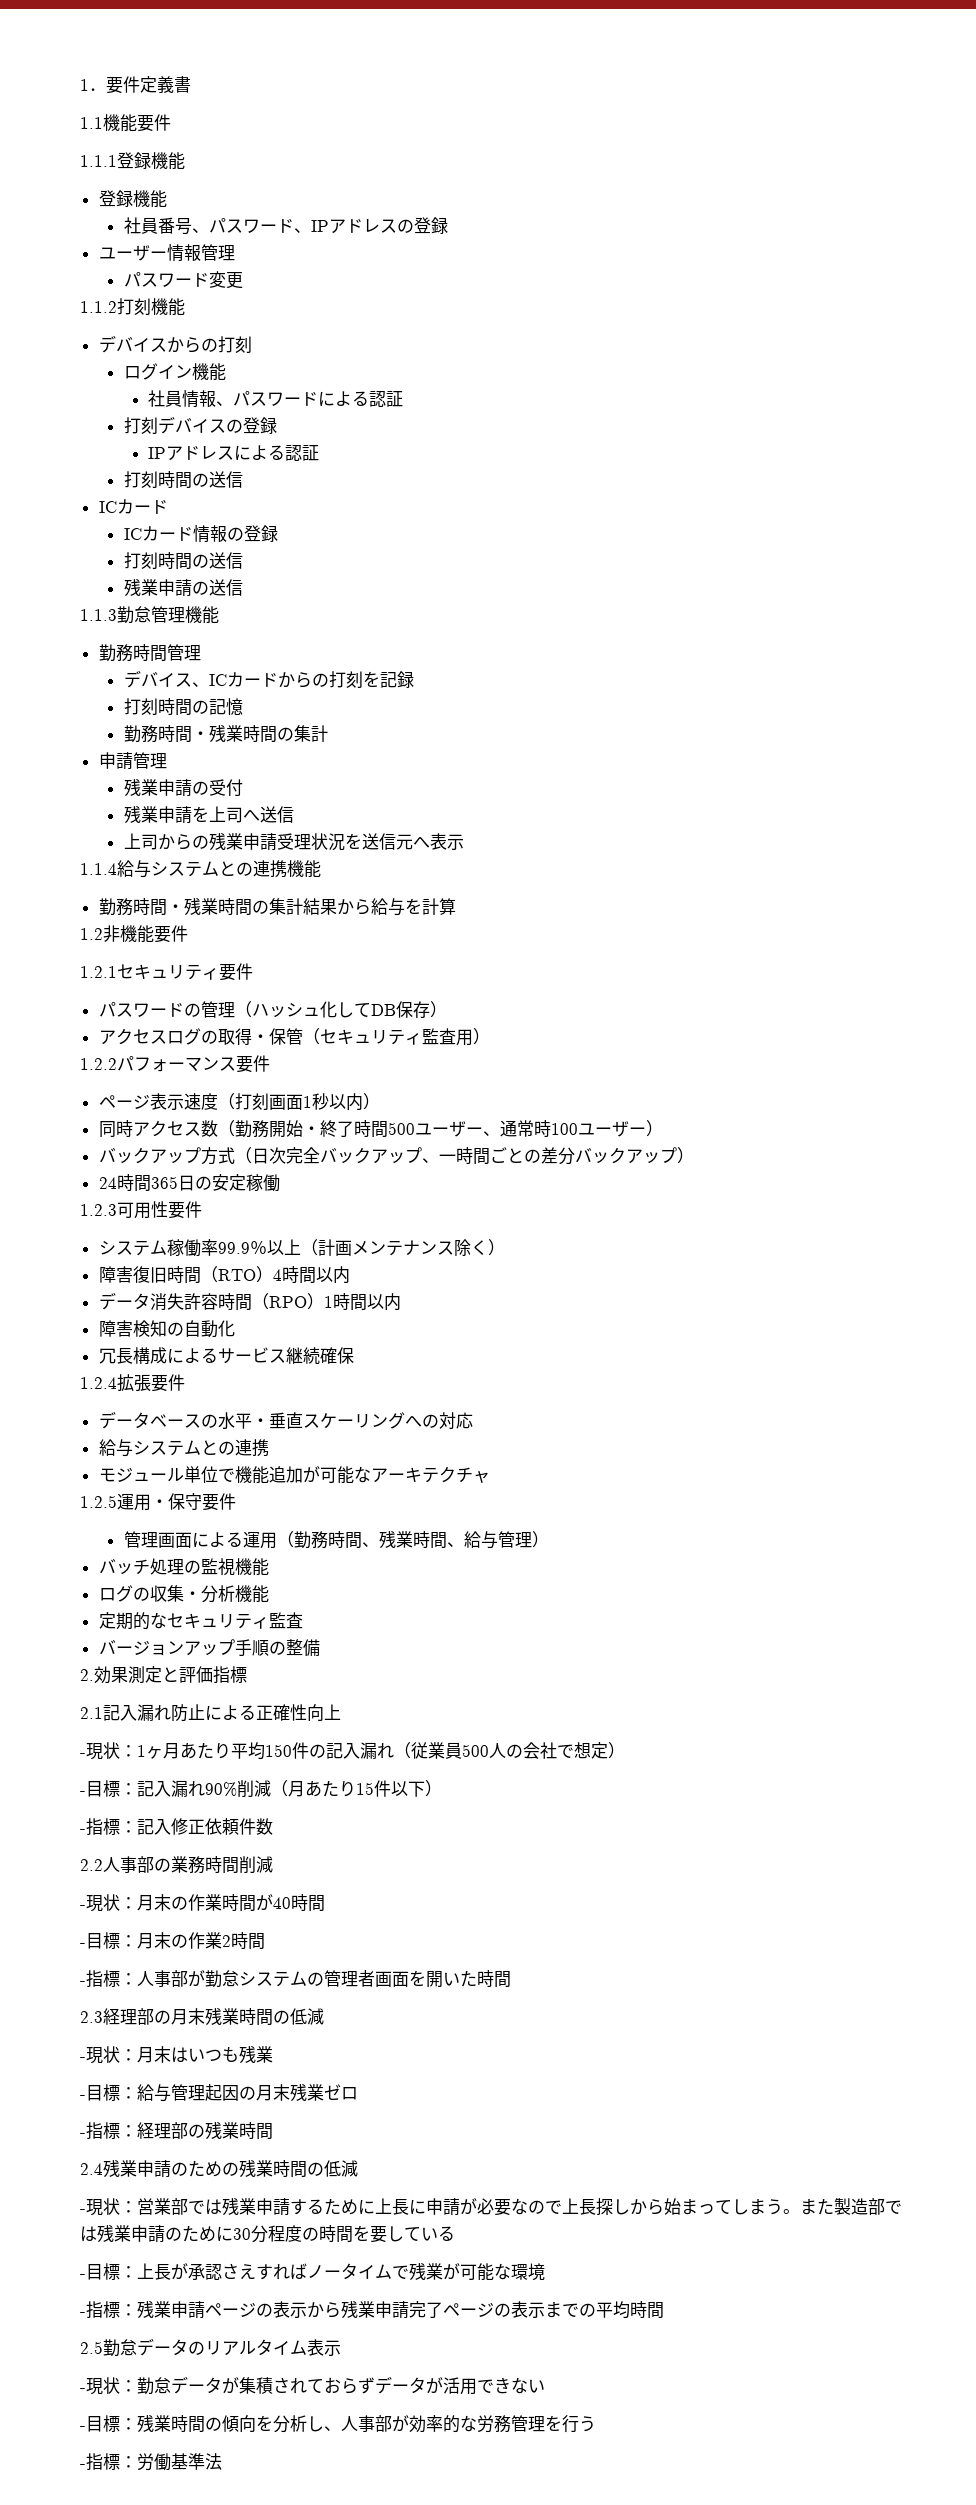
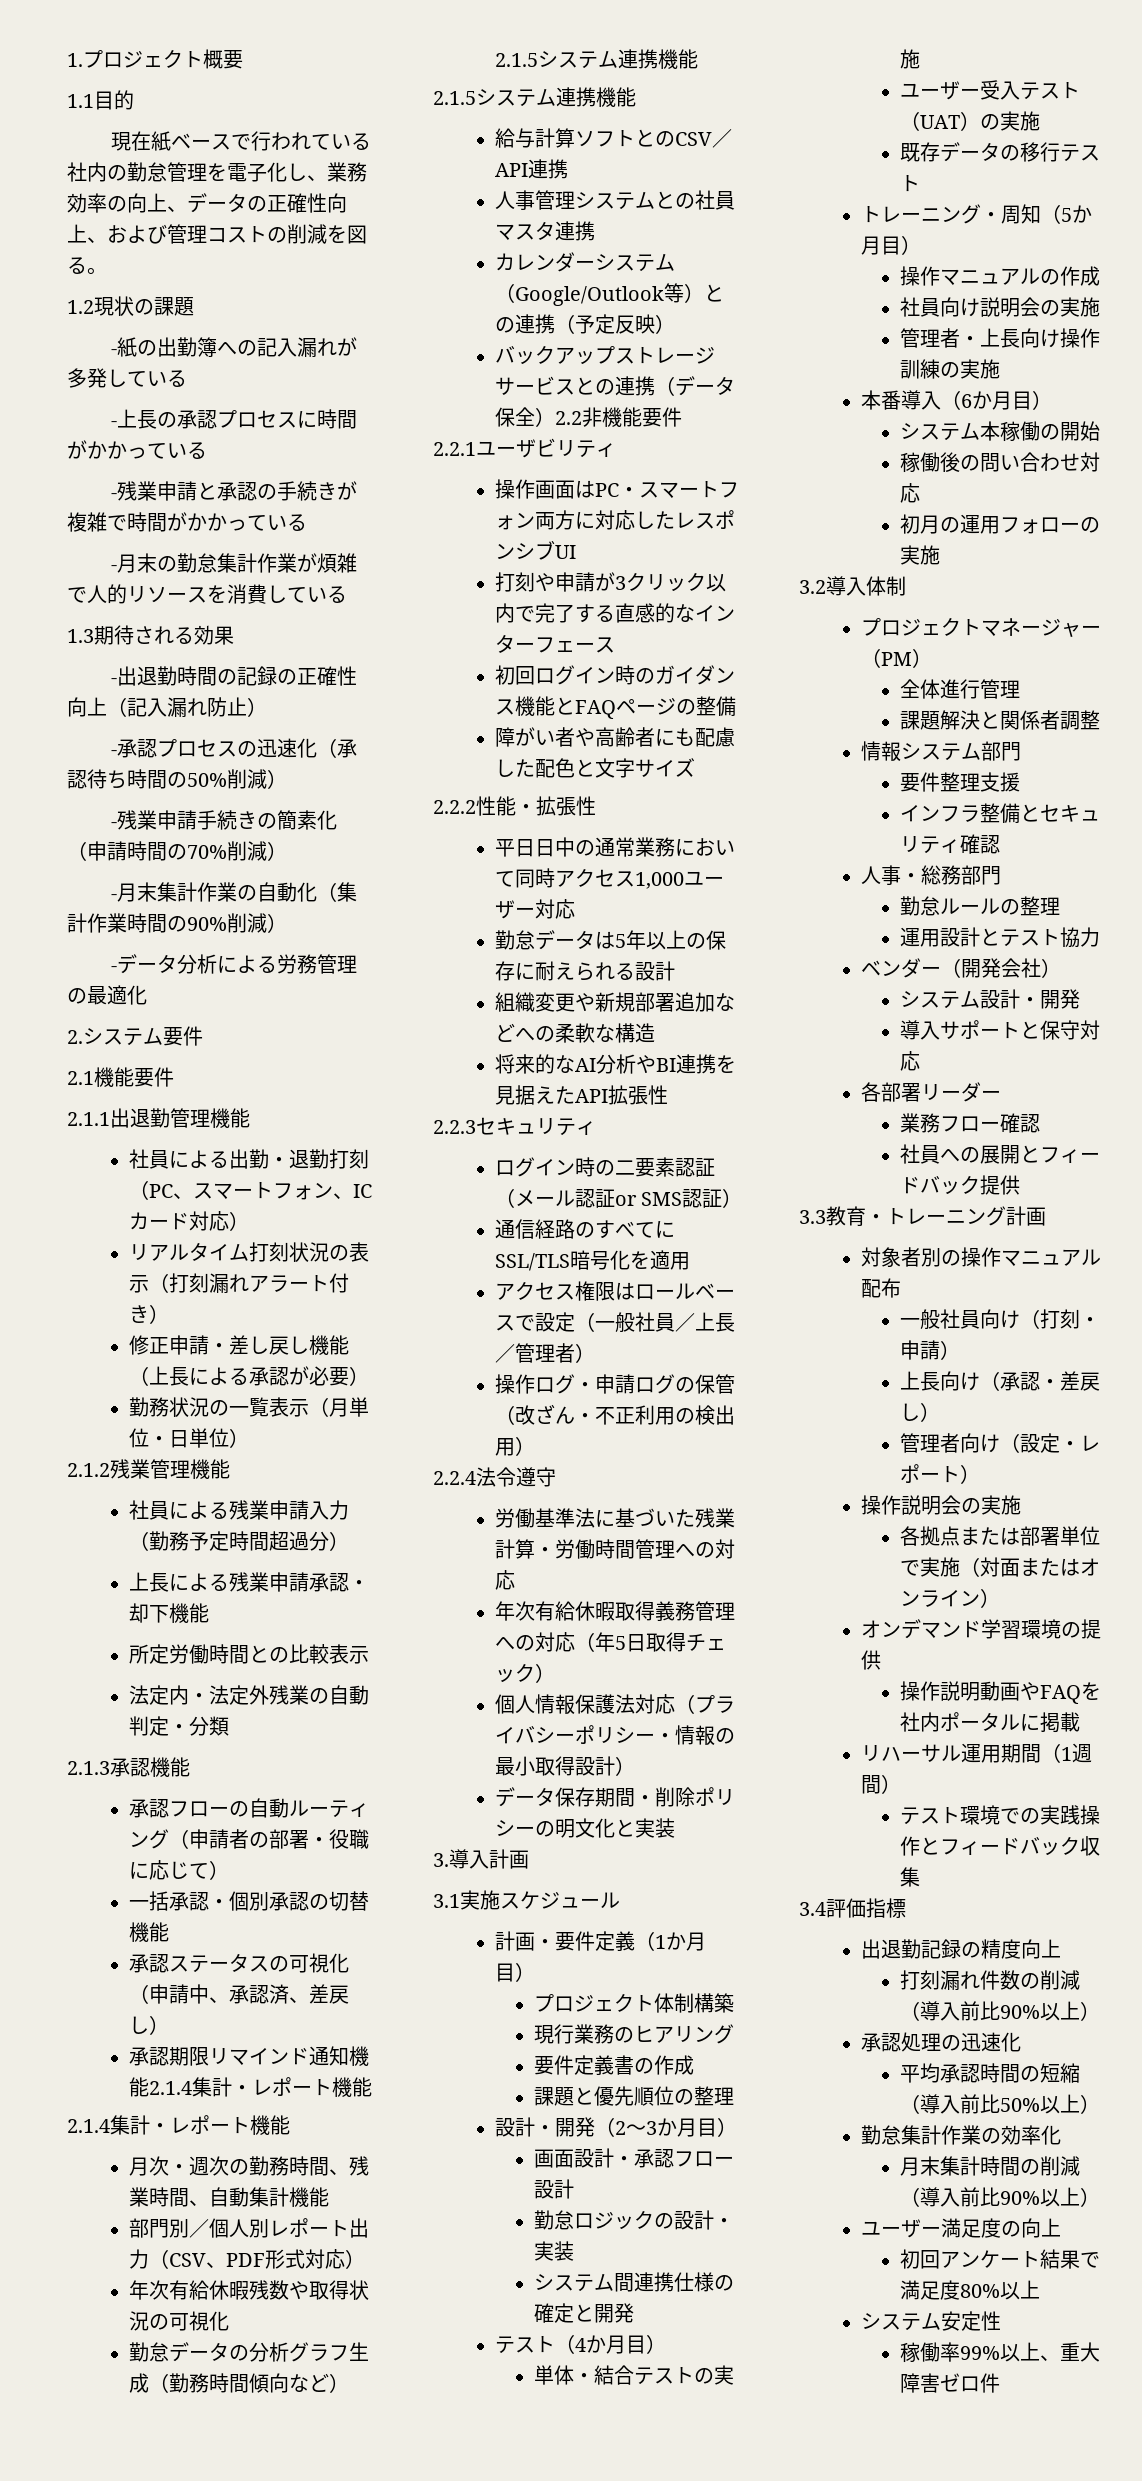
[80,76,191,94] [80,114,171,132] [80,152,185,170] [98,190,167,208] [123,217,448,235] [98,244,235,262] [123,271,243,289] [80,298,185,316] [98,335,252,354] [123,363,226,381] [148,390,404,408] [123,416,277,435] [148,444,320,461] [123,471,243,489] [98,499,168,514] [123,525,278,543] [123,552,243,570] [123,579,243,597] [80,606,219,624] [98,644,201,662] [123,670,414,689] [123,698,243,716] [123,725,328,743] [98,752,167,770] [123,779,243,797] [123,806,294,824] [123,833,464,851] [80,860,321,878] [98,898,456,916] [80,925,188,943] [80,963,253,981] [98,1001,447,1018] [98,1028,490,1046] [80,1055,270,1073] [98,1093,380,1111] [98,1120,663,1138] [98,1147,694,1165] [98,1174,280,1192] [80,1201,202,1219] [98,1239,505,1257] [98,1266,350,1284] [98,1292,401,1311] [98,1320,235,1338] [98,1347,354,1364] [80,1374,185,1392] [98,1411,473,1429] [98,1439,269,1457] [98,1466,490,1484] [80,1493,236,1511] [123,1531,294,1549] 1．要件定義書 // 1.1機能要件 // 1.1.1登録機能 // 登録機能 // 社員番号、パスワード、IPアドレスの登録 // ユーザー情報管理 // パスワード変更 // 1.1.2打刻機能 // デバイスからの打刻 // ログイン機能 // 社員情報、パスワードによる認証 // 打刻デバイスの登録 // IPアドレスによる認証 // 打刻時間の送信 // ICカード // ICカード情報の登録 // 打刻時間の送信 // 残業申請の送信 // 1.1.3勤怠管理機能 // 勤務時間管理 // デバイス、ICカードからの打刻を記録 // 打刻時間の記憶 // 勤務時間・残業時間の集計 // 申請管理 // 残業申請の受付 // 残業申請を上司へ送信 // 上司からの残業申請受理状況を送信元へ表示 // 1.1.4給与システムとの連携機能 // 勤務時間・残業時間の集計結果から給与を計算 // 1.2非機能要件 // 1.2.1セキュリティ要件 // パスワードの管理（ハッシュ化してDB保存） // アクセスログの取得・保管（セキュリティ監査用） // 1.2.2パフォーマンス要件 // ページ表示速度（打刻画面1秒以内） // 同時アクセス数（勤務開始・終了時間500ユーザー、通常時100ユーザー） // バックアップ方式（日次完全バックアップ、一時間ごとの差分バックアップ） // 24時間365日の安定稼働 // 1.2.3可用性要件 // システム稼働率99.9％以上（計画メンテナンス除く） // 障害復旧時間（RTO）4時間以内 // データ消失許容時間（RPO）1時間以内 // 障害検知の自動化 // 冗長構成によるサービス継続確保 // 1.2.4拡張要件 // データベースの水平・垂直スケーリングへの対応 // 給与システムとの連携 // モジュール単位で機能追加が可能なアーキテクチャ // 1.2.5運用・保守要件 // 管理画面による運用（ -> [67,49,243,69] [67,90,134,110] [111,131,372,152] [67,162,367,182] [67,193,347,213] [67,224,367,244] [67,257,107,275] [67,296,194,316] [111,337,358,358] [67,368,187,388] [111,409,358,429] [67,440,207,459] [111,481,358,501] [67,512,307,532] [111,553,358,573] [67,584,347,604] [67,625,234,645] [111,666,358,686] [67,697,267,717] [111,738,358,758] [67,769,287,789] [111,810,338,830] [67,841,287,861] [111,882,358,902] [67,913,287,933] [111,954,358,974] [67,985,147,1005] [67,1026,203,1046] [67,1067,174,1087] [67,1108,250,1128] [128,1149,369,1169] [128,1180,372,1200] [128,1211,249,1231] [128,1242,369,1262] [128,1273,349,1293] [128,1304,169,1324] [128,1335,349,1355] [128,1366,369,1386] [128,1397,369,1417] [128,1428,249,1448] [67,1459,230,1479] [128,1500,349,1520] [128,1531,349,1551] [128,1572,369,1592] [128,1603,209,1623] [128,1644,369,1664] [128,1685,369,1705] [128,1716,229,1736] [67,1757,190,1777] [128,1798,369,1818] [128,1829,369,1849] [128,1860,229,1880] [128,1891,369,1911] [128,1922,169,1942] [128,1953,349,1973] [128,1984,349,2004] [128,2015,169,2035] [128,2046,369,2066] [128,2077,372,2097] [67,2115,290,2135] [128,2156,249,2176] 1.プロジェクト概要 // 1.1目的 // 現在紙ベースで行われている社内の勤怠管理を電子化し、業務効率の向上、データの正確性向上、および管理コストの削減を図る。 // 1.2現状の課題 // -紙の出勤簿への記入漏れが多発している // -上長の承認プロセスに時間がかかっている // -残業申請と承認の手続きが複雑で時間がかかっている // -月末の勤怠集計作業が煩雑で人的リソースを消費している // 1.3期待される効果 // -出退勤時間の記録の正確性向上（記入漏れ防止） // -承認プロセスの迅速化（承認待ち時間の50%削減） // -残業申請手続きの簡素化（申請時間の70%削減） // -月末集計作業の自動化（集計作業時間の90%削減） // -データ分析による労務管理の最適化 // 2.システム要件 // 2.1機能要件 // 2.1.1出退勤管理機能 // 社員による出勤・退勤打刻（PC、スマートフォン、ICカード対応） // リアルタイム打刻状況の表示（打刻漏れアラート付き） // 修正申請・差し戻し機能（上長による承認が必要） // 勤務状況の一覧表示（月単位・日単位） // 2.1.2残業管理機能 // 社員による残業申請入力（勤務予定時間超過分） // 上長による残業申請承認・却下機能 // 所定労働時間との比較表示 // 法定内・法定外残業の自動判定・分類 // 2.1.3承認機能 // 承認フローの自動ルーティング（申請者の部署・役職に応じて） // 一括承認・個別承認の切替機能 // 承認ステータスの可視化（申請中、承認済、差戻し） // 承認期限リマインド通知機能2.1.4集計・レポート機能 // 2.1.4集計・レポート機能 // 月次・週次の
[463,1531,549,1549] [98,1558,269,1576] [98,1585,269,1603] [98,1612,303,1630] [98,1639,320,1657] [80,1666,247,1684] [80,1704,341,1722] [80,1742,625,1760] [80,1780,442,1797] [80,1818,273,1836] [80,1856,273,1874] [80,1894,325,1912] [80,1932,265,1950] [80,1970,511,1988] [80,2008,324,2026] [80,2046,273,2064] [80,2084,358,2102] [80,2122,273,2140] [80,2160,358,2178] [80,2198,902,2216] [80,2225,455,2243] [80,2263,545,2281] [80,2301,664,2319] [80,2338,341,2357] [80,2376,545,2395] [80,2415,596,2433] [80,2453,222,2471] 給与管理） // バッチ処理の監視機能 // ログの収集・分析機能 // 定期的なセキュリティ監査 // バージョンアップ手順の整備 // 2.効果測定と評価指標 // 2.1記入漏れ防止による正確性向上 // -現状：1ヶ月あたり平均150件の記入漏れ（従業員500人の会社で想定） // -目標：記入漏れ90%削減（月あたり15件以下） // -指標：記入修正依頼件数 // 2.2人事部の業務時間削減 // -現状：月末の作業時間が40時間 // -目標：月末の作業2時間 // -指標：人事部が勤怠システムの管理者画面を開いた時間 // 2.3経理部の月末残業時間の低減 // -現状：月末はいつも残業 // -目標：給与管理起因の月末残業ゼロ // -指標：経理部の残業時間 // 2.4残業申請のための残業時間の低減 // -現状：営業部では残業申請するために上長に申請が必要なので上長探しから始まってしまう。また製造部では残業申請のために30分程度の時間を要している // -目標：上長が承認さえすればノータイムで残業が可能な環境 // -指標：残業申請ページの表示から残業申請完了ページの表示までの平均時間 // 2.5勤怠データのリアルタイム表示 // -現状：勤怠データが集積されておらずデータが活用できない // -目標：残業時間の傾向を分析し、人事部が効率的な労務管理を行う // -指標：労働基準法 -> [208,2187,329,2207] [128,2218,369,2238] [128,2249,365,2269] [128,2280,369,2300] [128,2311,229,2331] [128,2342,369,2362] [128,2373,349,2393] [494,49,698,69] [433,87,636,107] [494,128,732,148] [494,159,568,179] [494,190,735,210] [494,221,595,241] [494,252,675,272] [494,283,724,306] [494,314,675,334] [494,345,715,365] [494,376,735,396] [494,407,682,427] [433,438,616,458] [494,479,739,499] [494,510,735,530] [494,540,576,560] [494,572,726,592] [494,603,735,623] [494,634,615,653] [494,665,735,685] [494,696,736,719] [494,727,735,747] [494,758,695,778] [433,796,596,816] [494,837,735,857] [494,868,724,889] [494,899,575,919] [494,930,726,950] [494,961,675,981] [494,992,735,1012] [494,1023,655,1043] [494,1054,736,1074] [494,1085,668,1105] [433,1117,596,1136] [494,1157,715,1177] [494,1188,742,1208] [494,1219,675,1239] [494,1250,690,1271] [494,1281,735,1301] [494,1312,735,1332] [494,1343,595,1363] [494,1374,735,1394] [494,1404,735,1425] [494,1436,535,1456] [433,1467,556,1487] [494,1508,735,1528] [494,1539,735,1559] [494,1570,515,1590] [494,1601,735,1621] [494,1632,726,1652] [494,1663,555,1683] [494,1694,735,1715] [494,1725,735,1746] [494,1756,635,1776] [494,1787,735,1807] [494,1818,675,1838] [433,1849,529,1869] [433,1890,620,1910] [494,1931,706,1951] [494,1962,535,1982] [534,1993,735,2013] [534,2024,735,2044] [534,2055,695,2075] [534,2086,735,2106] [494,2117,737,2137] [534,2148,735,2168] [534,2179,575,2199] [534,2210,735,2230] [534,2241,575,2261] [534,2272,735,2292] [534,2303,635,2323] [494,2334,666,2354] [534,2365,735,2385] [900,49,921,69] [900,80,1081,100] [900,111,1041,131] [900,142,1101,162] [900,175,921,192] [860,204,1092,224] [860,235,921,255] [900,266,1101,286] [900,297,1101,317] [900,328,1101,348] [900,359,1001,379] [860,390,1052,410] [900,421,1101,442] [900,452,1101,473] [900,483,921,503] [900,514,1101,534] [900,545,941,565] [799,576,906,596] [860,617,1101,637] [860,648,932,668] [900,679,1021,699] [900,710,1101,730] [860,741,1021,762] [900,772,1021,792] [900,803,1101,824] [900,834,1001,854] [860,865,1001,885] [900,896,1061,916] [900,927,1101,948] [860,958,1061,978] [900,989,1081,1009] [900,1020,1101,1040] [900,1051,921,1071] [860,1082,1001,1102] [900,1113,1041,1133] [900,1144,1101,1164] [900,1175,1021,1195] [799,1206,1046,1226] [860,1247,1101,1267] [860,1278,901,1298] [900,1309,1101,1329] [900,1340,961,1360] [900,1371,1101,1391] [900,1402,941,1422] [900,1433,1101,1453] [900,1464,981,1484] [860,1495,1021,1515] [900,1526,1101,1546] [900,1557,1101,1577] [900,1588,1001,1608] [860,1619,1101,1639] [860,1650,881,1670] [900,1681,1102,1704] [900,1712,1081,1733] [860,1743,1092,1763] [860,1774,901,1794] [900,1805,1101,1825] [900,1836,1101,1856] [900,1867,921,1887] [799,1898,906,1918] [860,1939,1061,1959] [900,1970,1081,1990] [900,2001,1101,2021] [860,2032,1021,2052] [900,2063,1081,2083] [900,2094,1101,2114] [860,2125,1061,2145] [900,2156,1081,2176] [900,2187,1101,2207] [860,2218,1061,2238] [900,2249,1101,2269] [900,2280,1041,2300] [860,2311,1001,2331] [900,2342,1101,2363] [900,2373,1001,2393] 自動集計機能 // 部門別／個人別レポート出力（CSV、PDF形式対応） // 年次有給休暇残数や取得状況の可視化 // 勤怠データの分析グラフ生成（勤務時間傾向など）2.1.5システム連携機能 // 2.1.5システム連携機能 // 給与計算ソフトとのCSV／API連携 // 人事管理システムとの社員マスタ連携 // カレンダーシステム（Google/Outlook等）との連携（予定反映） // バックアップストレージサービスとの連携（データ保全）2.2非機能要件 // 2.2.1ユーザビリティ // 操作画面はPC・スマートフォン両方に対応したレスポンシブUI // 打刻や申請が3クリック以内で完了する直感的なインターフェース // 初回ログイン時のガイダンス機能とFAQページの整備 // 障がい者や高齢者にも配慮した配色と文字サイズ // 2.2.2性能・拡張性 // 平日日中の通常業務において同時アクセス1,000ユーザー対応 // 勤怠データは5年以上の保存に耐えられる設計 // 組織変更や新規部署追加などへの柔軟な構造 // 将来的なAI分析やBI連携を見据えたAPI拡張性 // 2.2.3セキュリティ // ログイン時の二要素認証（メール認証or SMS認証） // 通信経路のすべてにSSL/TLS暗号化を適用 // アクセス権限はロールベースで設定（一般社員／上長／管理者） // 操作ログ・申請ログの保管（改ざん・不正利用の検出用） // 2.2.4法令遵守 // 労働基準法に基づいた残業計算・労働時間管理への対応 // 年次有給休暇取得義務管理への対応（年5日取得チェック） // 個人情報保護法対応（プライバシーポリシー・情報の最小取得設計） // データ保存期間・削除ポリシーの明文化と実装 // 3.導入計画 // 3.1実施スケジュール // 計画・要件定義（1か月目） // プロジェクト体制構築 // 現行業務のヒアリング // 要件定義書の作成 // 課題と優先順位の整理 // 設計・開発（2〜3か月目） // 画面設計・承認フロー設計 // 勤怠ロジックの設計・実装 // システム間連携仕様の確定と開発 // テスト（4か月目） // 単体・結合テストの実施 // ユーザー受入テスト（UAT）の実施 // 既存データの移行テスト // トレーニング・周知（5か月目） // 操作マニュアルの作成 // 社員向け説明会の実施 // 管理者・上長向け操作訓練の実施 // 本番導入（6か月目） // システム本稼働の開始 // 稼働後の問い合わせ対応 // 初月の運用フォローの実施 // 3.2導入体制 // プロジェクトマネージャー（PM） // 全体進行管理 // 課題解決と関係者調整 // 情報システム部門 // 要件整理支援 // インフラ整備とセキュリティ確認 // 人事・総務部門 // 勤怠ルールの整理 // 運用設計とテスト協力 // ベンダー（開発会社） // システム設計・開発 // 導入サポートと保守対応 // 各部署リーダー // 業務フロー確認 // 社員への展開とフィードバック提供 // 3.3教育・トレーニング計画 // 対象者別の操作マニュアル配布 // 一般社員向け（打刻・申請） // 上長向け（承認・差戻し） // 管理者向け（設定・レポート） // 操作説明会の実施 // 各拠点または部署単位で実施（対面またはオンライン） // オンデマンド学習環境の提供 // 操作説明動画やFAQを社内ポータルに掲載 // リハーサル運用期間（1週間） // テスト環境での実践操作とフィードバック収集 // 3.4評価指標 // 出退勤記録の精度向上 // 打刻漏れ件数の削減（導入前比90%以上） // 承認処理の迅速化 // 平均承認時間の短縮（導入前比50%以上） // 勤怠集計作業の効率化 // 月末集計時間の削減（導入前比90%以上） // ユーザー満足度の向上 // 初回アンケート結果で満足度80%以上 // システム安定性 // 稼働率99%以上、重大障害ゼロ件

